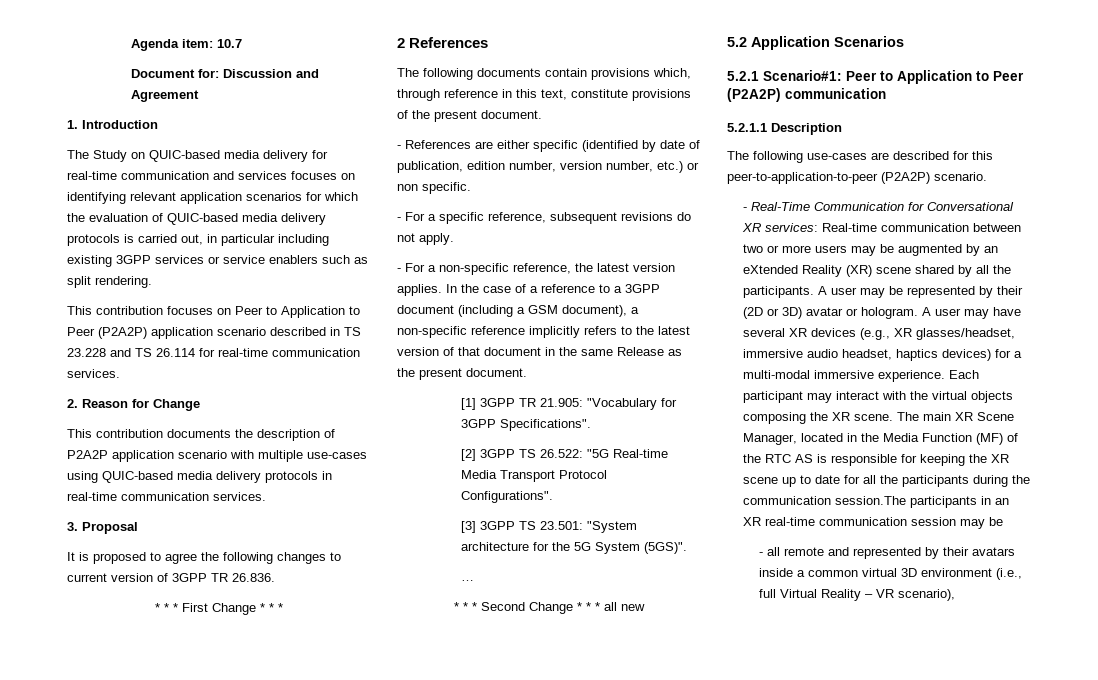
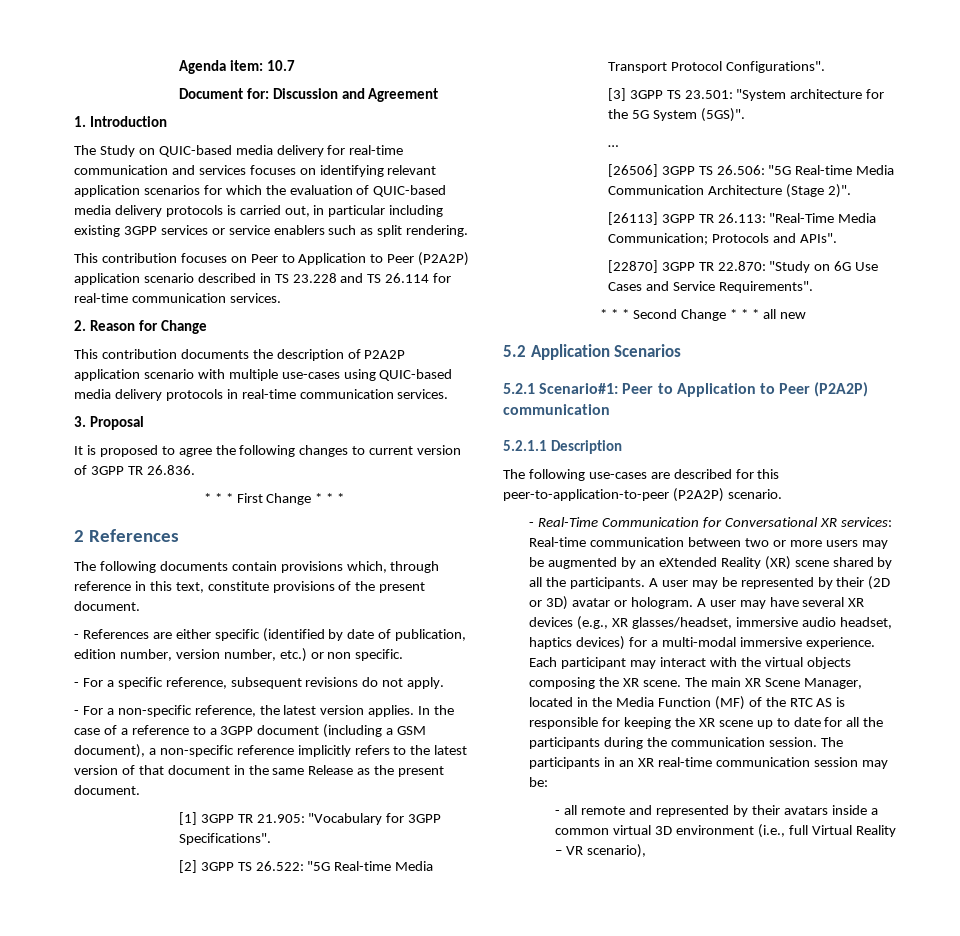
(475, 580) none -> [607,164,895,177] [607,184,851,198] [607,212,877,225] [607,233,837,245] [607,260,879,273] [607,281,813,293] // [26506] 3GPP TS 26.506: "5G Real-time Media Communication Architecture (Stage 2)". // [26113] 3GPP TR 26.113: "Real-Time Media Communication; Protocols and APIs". // [22870] 3GPP TR 22.870: "Study on 6G Use Cases and Service Requirements".
[835,496,907,505] session.The -> [768,737,843,747] session. The
[989,517,1004,526] be -> [529,777,549,787] be:

